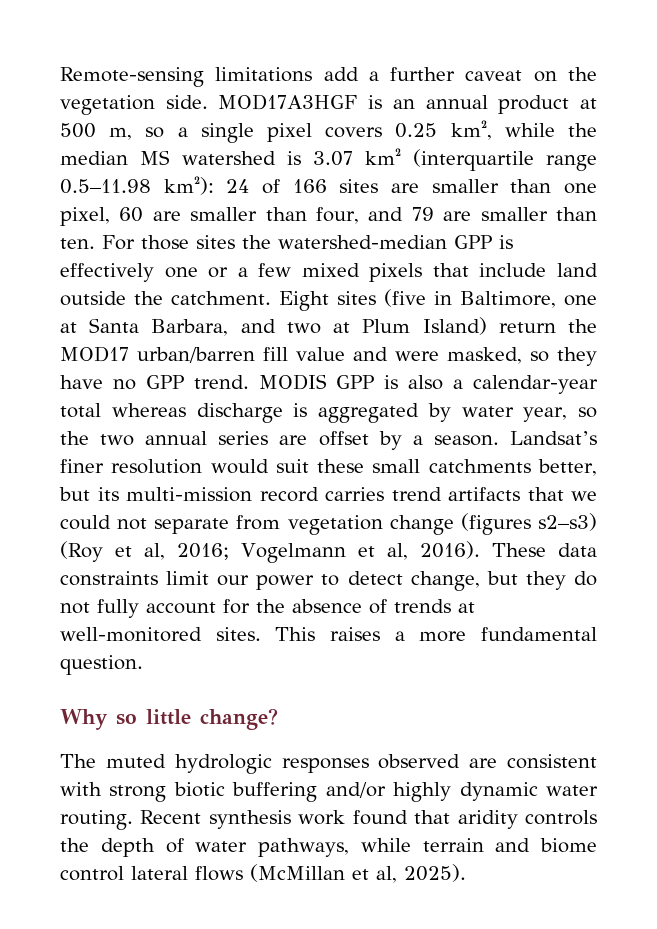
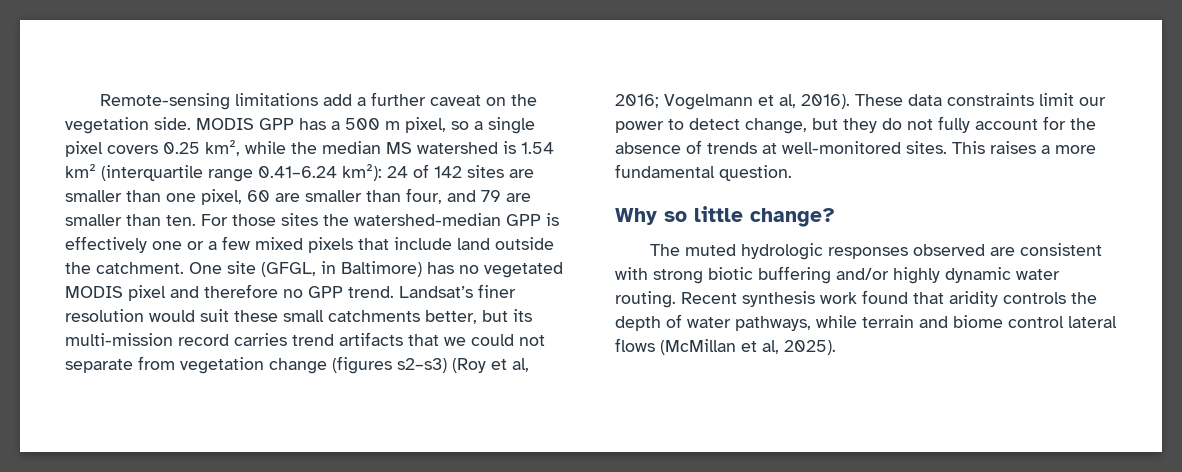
[218,94,597,114] [60,123,133,140] MOD17A3HGF is an annual product at 500 m, -> [196,117,446,133] MODIS GPP has a 500 m pixel,
[313,151,353,166] 3.07 -> [521,142,554,154] 1.54
[60,179,151,194] 0.5–11.98 -> [258,166,337,178] 0.41–6.24
[292,179,327,193] 166 -> [434,166,462,178] 142
[279,289,597,311] [60,317,597,336] [60,346,597,366] [60,374,599,394] [60,403,597,423] [60,431,499,450] Eight sites (five in Baltimore, one at Santa Barbara, and two at Plum Island) return the MOD17 urban/barren fill value and were masked, so they have no GPP trend. MODIS GPP is also a calendar-year total whereas discharge is aggregated by water year, so the two annual series are offset by a season. -> [189,261,563,278] [65,284,394,301] One site (GFGL, in Baltimore) has no vegetated MODIS pixel and therefore no GPP trend.

